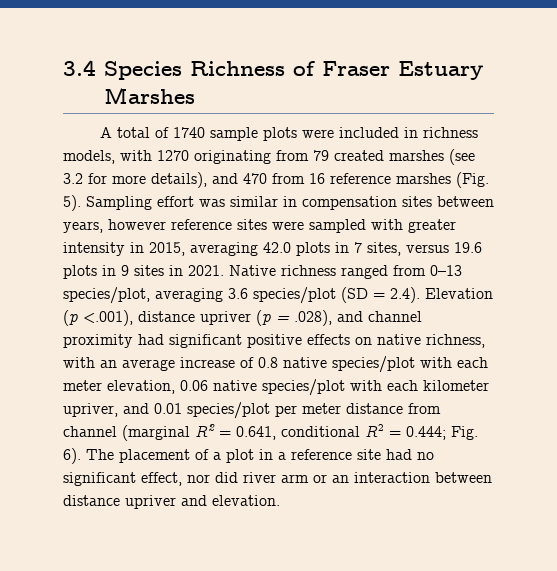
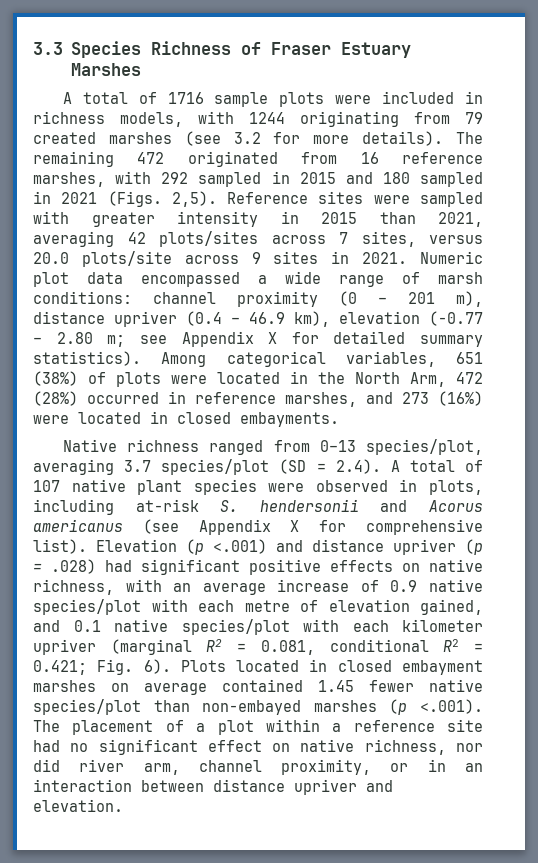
[63,60,96,76] 3.4 -> [33,42,63,55] 3.3
[173,127,206,138] 1740 -> [167,92,204,104] 1716
[157,150,189,161] 1270 -> [249,112,285,124] 1244
[151,172,489,188] [63,195,494,211] [63,219,232,233] details), and 470 from 16 reference marshes (Fig. 5). Sampling effort was similar in compensation sites between years, however reference -> [362,131,483,146] [33,151,483,167] [33,171,483,187] [33,191,309,207] details). The remaining 472 originated from 16 reference marshes, with 292 sampled in 2015 and 180 sampled in 2021 (Figs. 2,5). Reference
[149,242,482,256] [63,265,224,279] 2015, averaging 42.0 plots in 7 sites, versus 19.6 plots in 9 sites in 2021. -> [321,212,483,227] [33,231,483,247] [33,251,483,267] [33,271,483,287] [33,291,483,307] [33,311,483,327] [33,331,483,347] [33,351,483,367] [33,371,483,387] [33,391,483,407] [33,411,339,427] 2015 than 2021, averaging 42 plots/sites across 7 sites, versus 20.0 plots/site across 9 sites in 2021. Numeric plot data encompassed a wide range of marsh conditions: channel proximity (0 – 201 m), distance upriver (0.4 – 46.9 km), elevation (-0.77 – 2.80 m; see Appendix X for detailed summary statistics). Among categorical variables, 651 (38%) of plots were located in the North Arm, 472 (28%) occurred in reference marshes, and 273 (16%) were located in closed embayments. //
[228,288,248,299] 3.6 -> [124,460,152,472] 3.7
[425,288,493,299] [63,310,422,326] [63,334,133,348] Elevation (p <.001), distance upriver (p = .028), and channel proximity -> [390,460,483,472] [33,479,483,495] [33,499,483,515] [33,519,484,535] [33,539,483,555] [33,559,96,574] A total of 107 native plant species were observed in plots, including at-risk S. hendersonii and Acorus americanus (see Appendix X for comprehensive list). Elevation (p <.001) and distance upriver (p = .028)
[258,356,488,373] [63,380,208,394] 0.8 native species/plot with each meter elevation, 0.06 -> [390,579,483,592] [33,599,483,615] [33,620,101,632] 0.9 native species/plot with each metre of elevation gained, and 0.1
[63,402,441,419] [63,426,117,437] upriver, and 0.01 species/plot per meter distance from channel -> [33,639,96,655] upriver
[236,426,276,440] 0.641, -> [260,640,315,655] 0.081,
[406,426,446,440] 0.444; -> [33,660,87,675] 0.421;
(81, 456) none -> [180,659,483,675] [33,679,483,695] [33,699,484,715] Plots located in closed embayment marshes on average contained 1.45 fewer native species/plot than non-embayed marshes (p <.001).
[259,449,273,460] in -> [265,719,320,732] within
[141,472,327,486] effect, nor did river arm or -> [207,739,483,755] [33,759,446,775] effect on native richness, nor did river arm, channel proximity, or in

